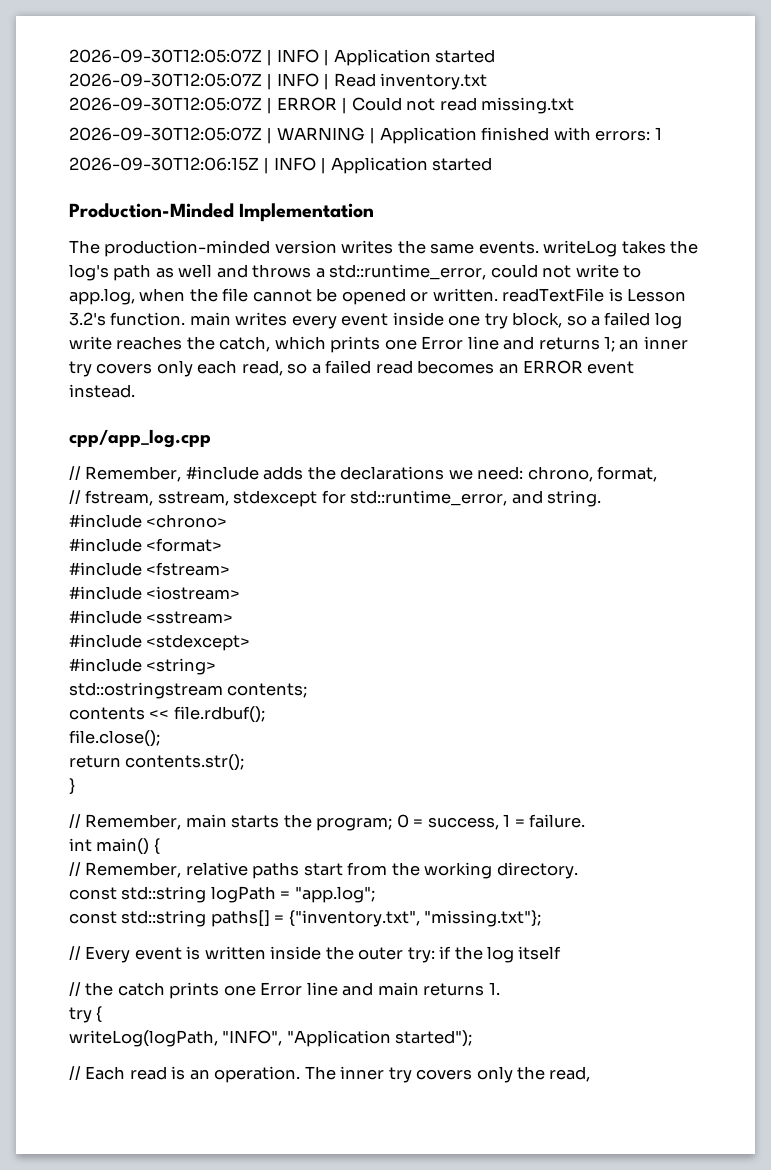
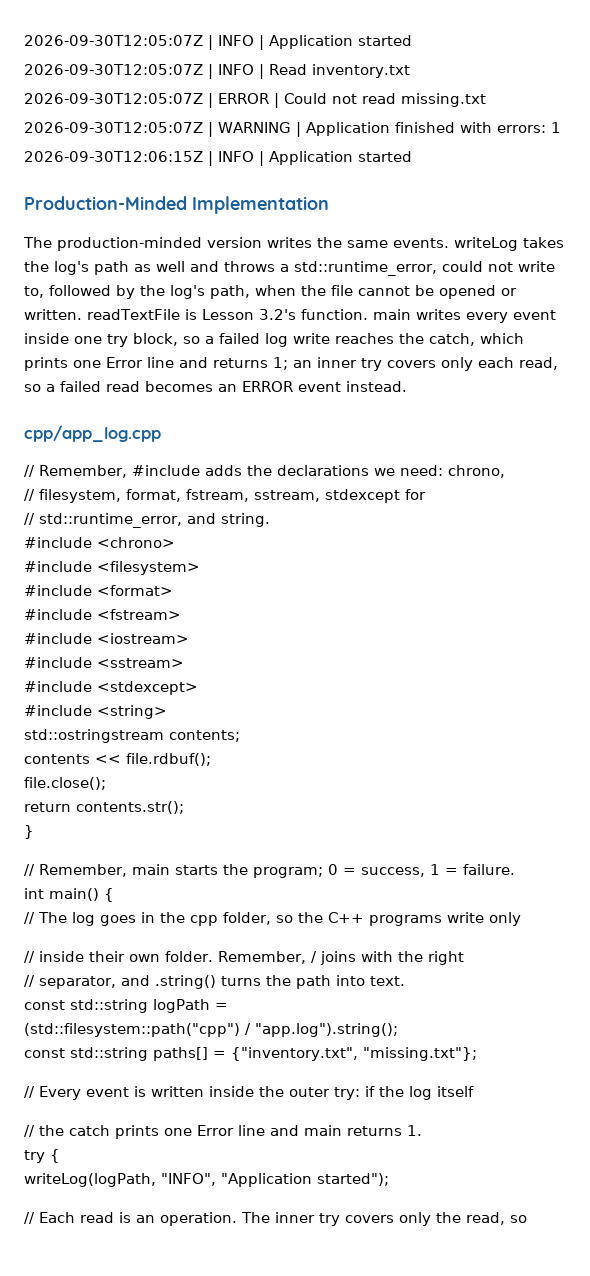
[623,265,642,278] [69,288,135,305] to app.log, -> [24,285,250,299] to, followed by the log's path,
[597,466,658,482] [69,490,81,504] format, // // -> [24,489,181,503] // // filesystem, format,
(346, 497) none -> [24,513,35,525] // //
(228, 521) none -> [24,561,200,575] // #include <filesystem>
[85,862,578,879] Remember, relative paths start from the working directory. -> [38,912,521,926] [24,951,464,965] [24,975,405,989] The log goes in the cpp folder, so the C++ programs write only // // inside their own folder. Remember, / joins with the right // // separator, and .string() turns the path into text.
[294,886,375,903] "app.log"; -> [24,1023,398,1037] // (std::filesystem::path("cpp") / "app.log").string();
(591, 1074) none -> [510,1215,527,1223] so

